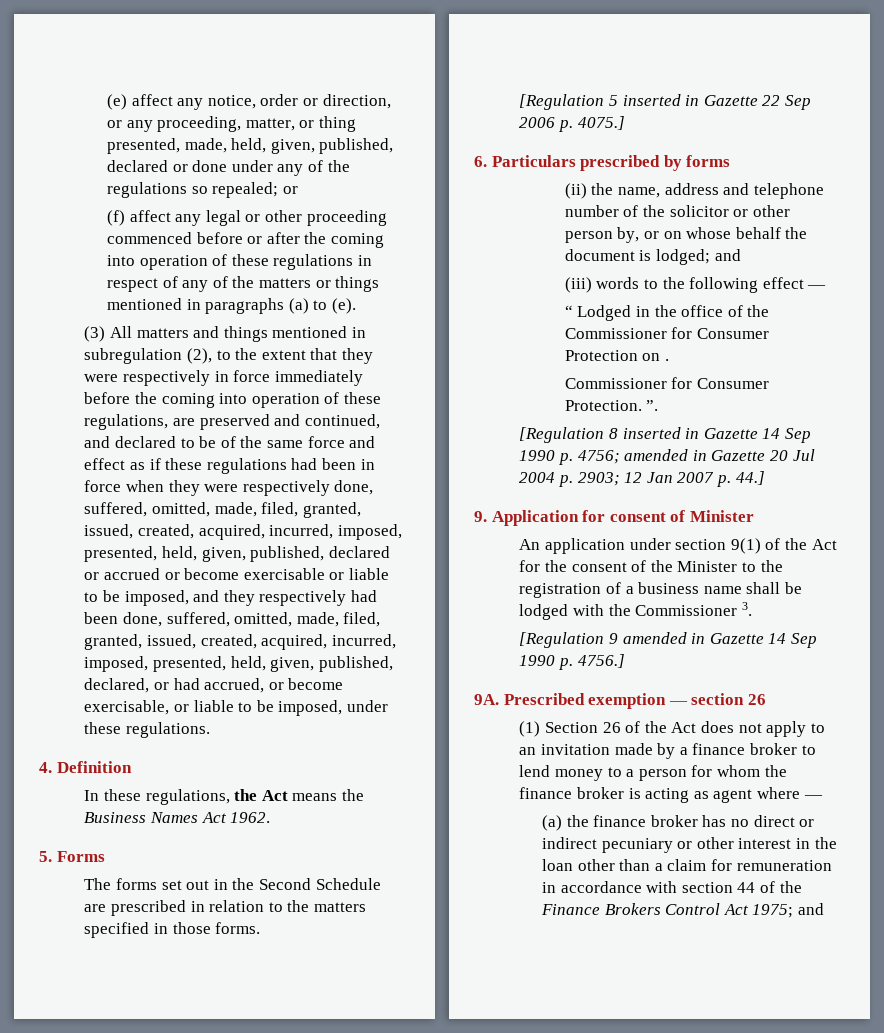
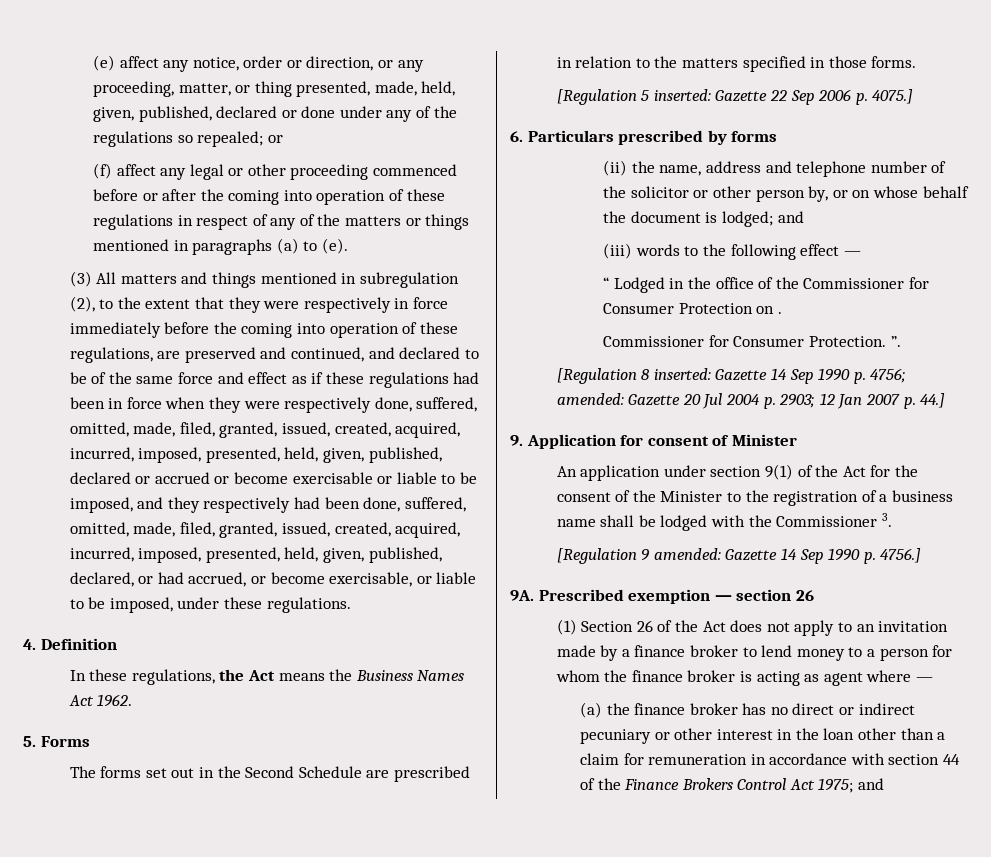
[622,94,700,106] inserted in -> [653,89,711,101] inserted:
[622,427,700,439] inserted in -> [653,368,711,380] inserted:
[624,449,707,461] amended in -> [556,393,624,405] amended:
[622,632,706,644] amended in -> [653,548,721,560] amended:

